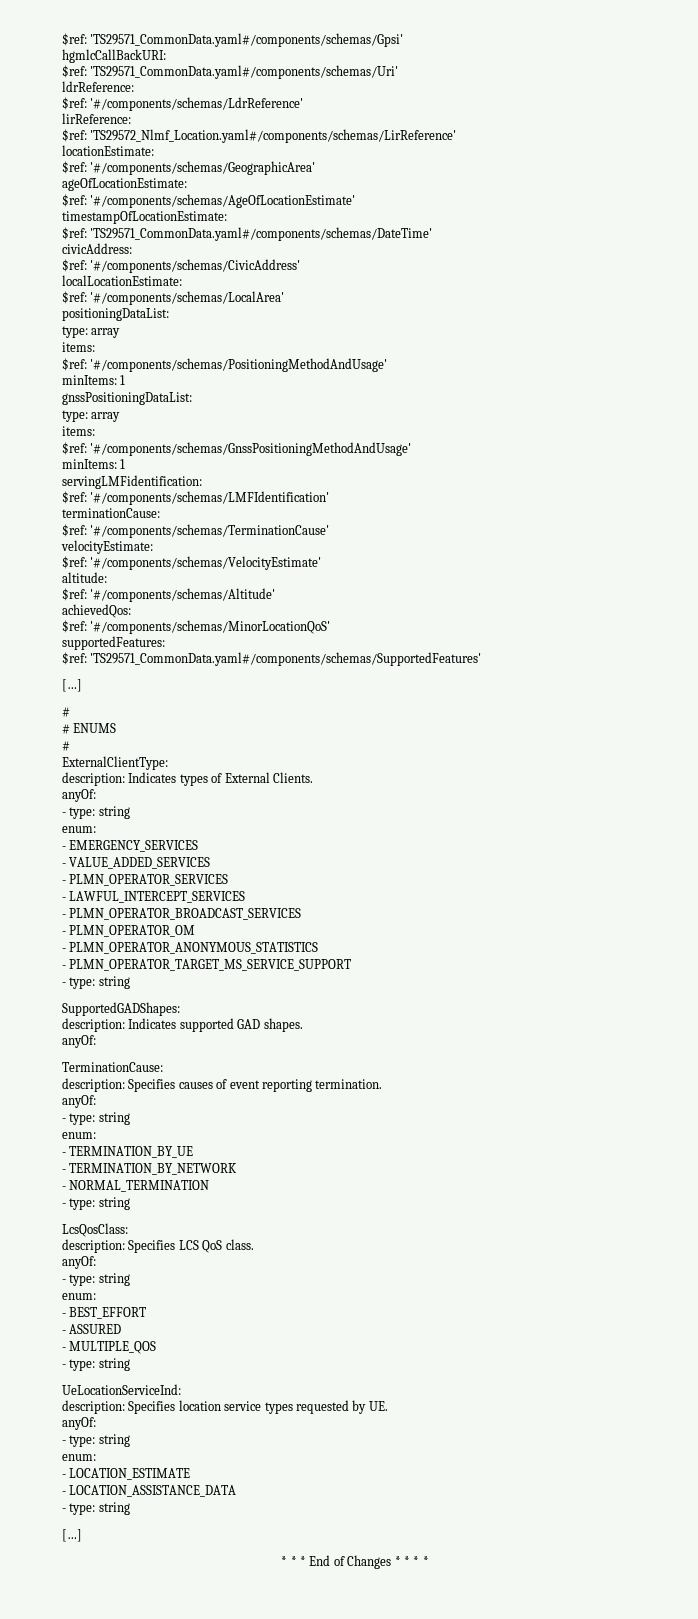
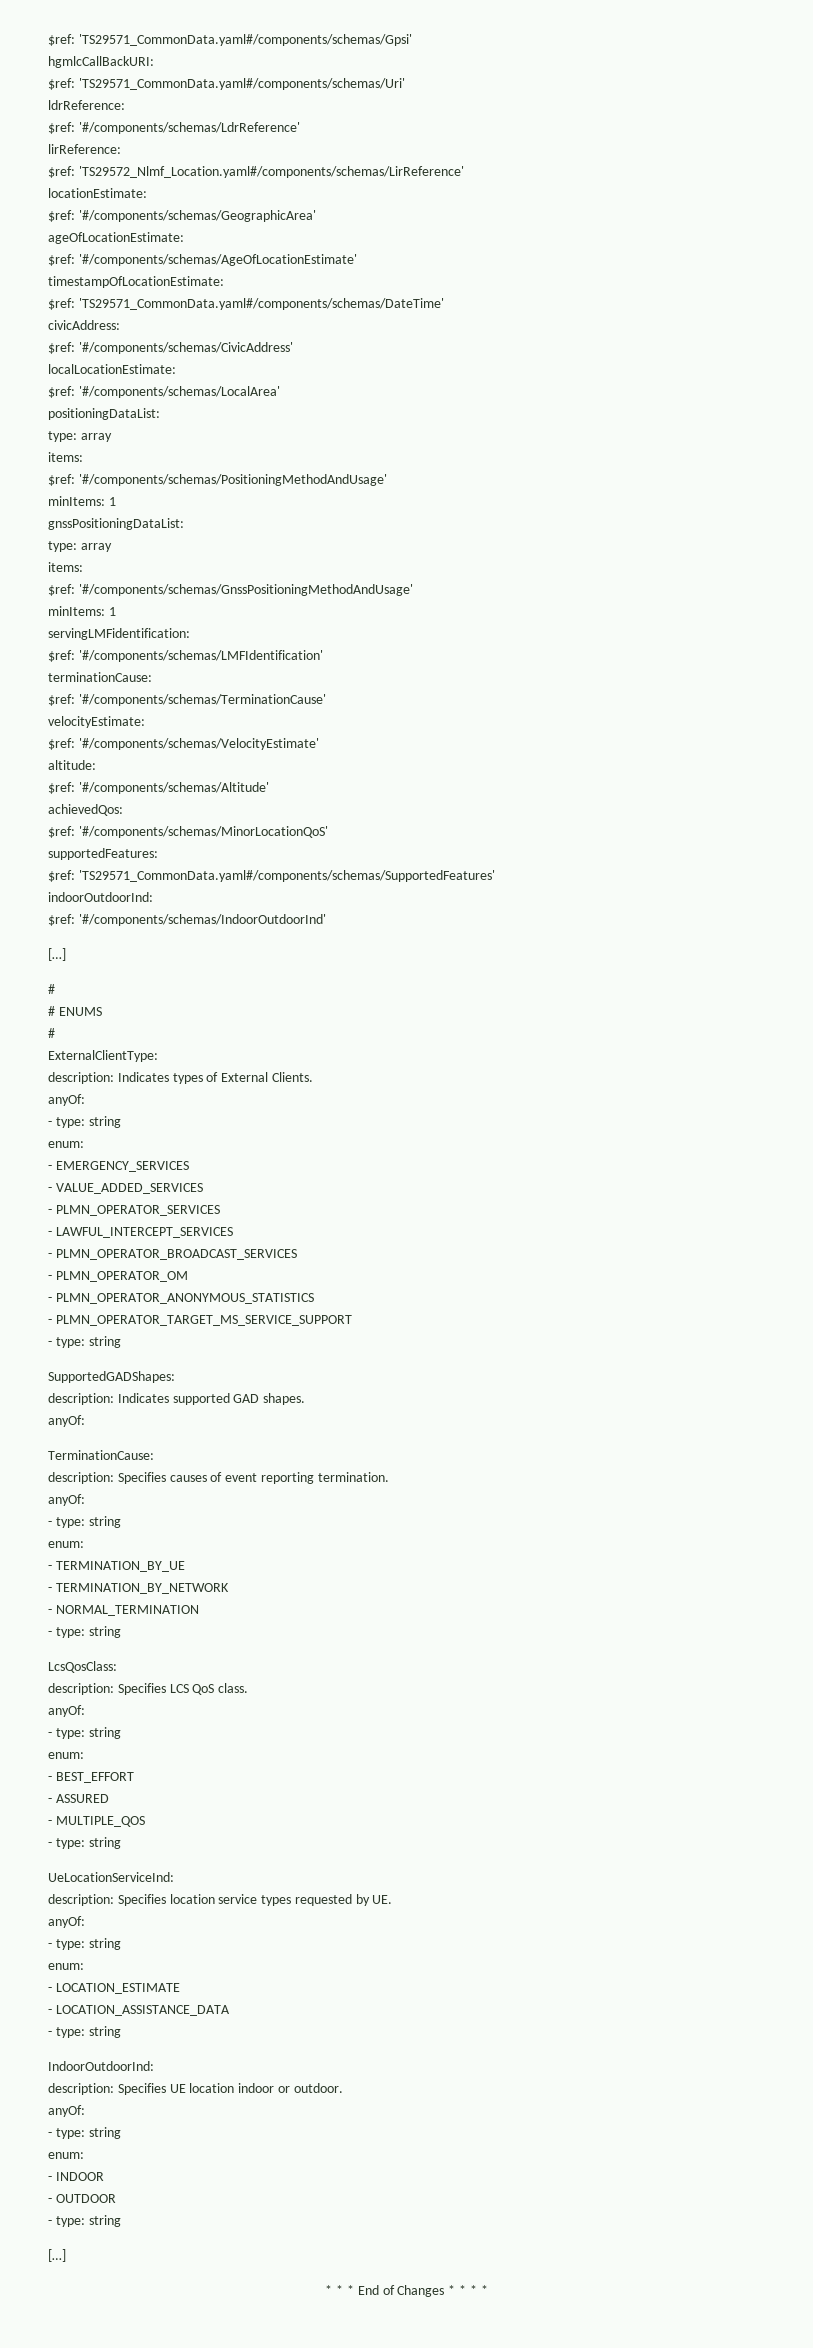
(482, 659) none -> [48,892,153,902] [48,914,326,926] // indoorOutdoorInd: // $ref: '#/components/schemas/IndoorOutdoorInd'
(130, 1508) none -> [48,2061,154,2071] [48,2083,343,2095] [48,2105,85,2117] [48,2127,121,2139] [48,2152,84,2159] [48,2172,104,2181] [48,2194,116,2203] [48,2215,121,2227] // IndoorOutdoorInd: // description: Specifies UE location indoor or outdoor. // anyOf: // - type: string // enum: // - INDOOR // - OUTDOOR // - type: string

